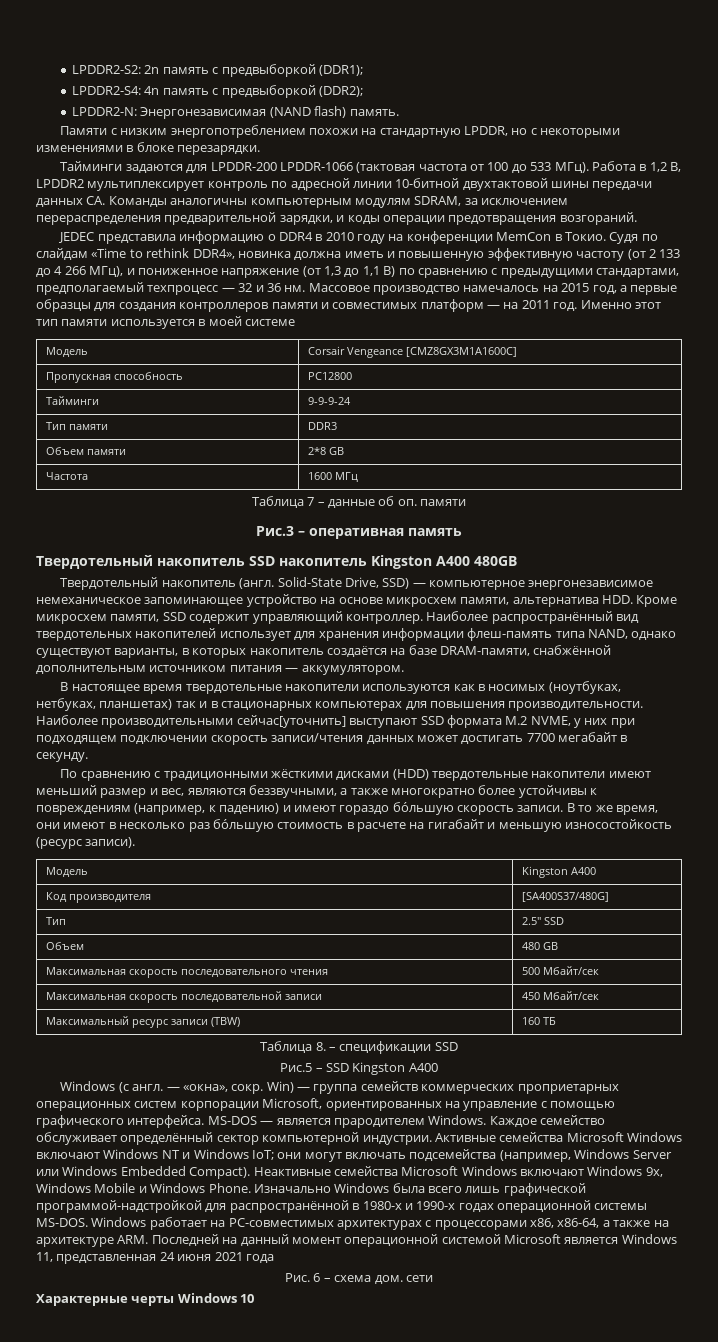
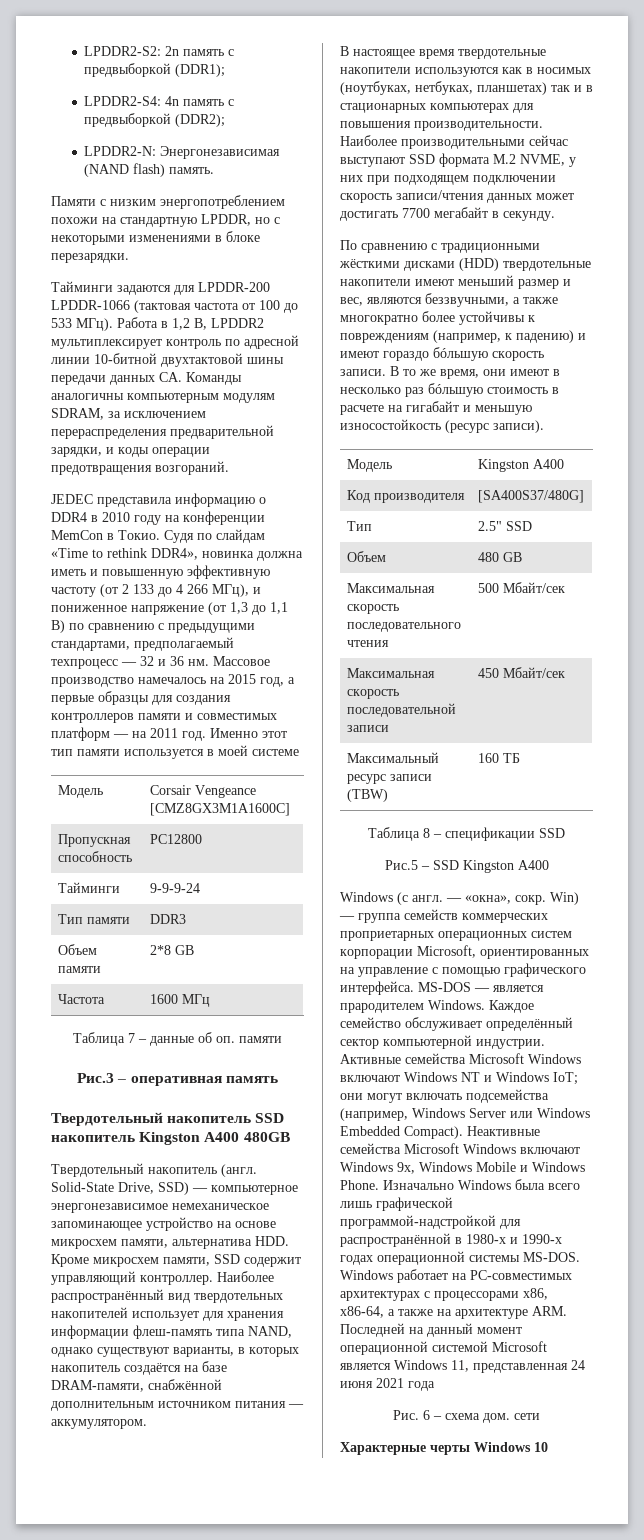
[236,715,346,728] сейчас[уточнить] -> [529,135,568,146] сейчас
[315,1042,326,1051] 8. -> [423,828,430,838] 8

